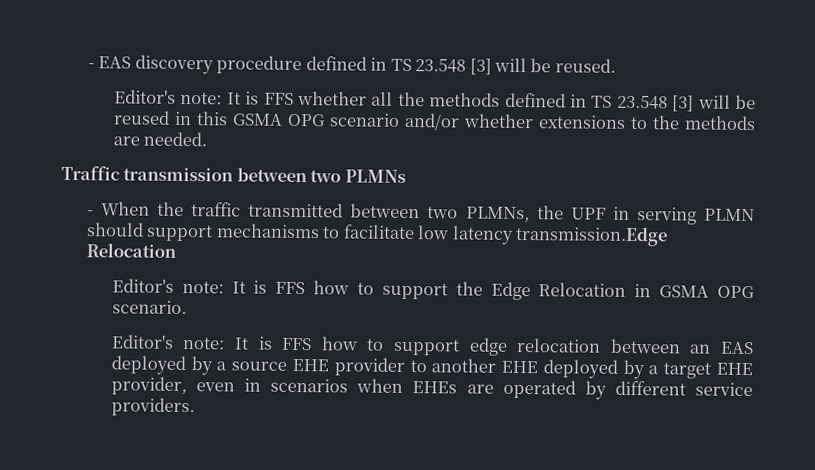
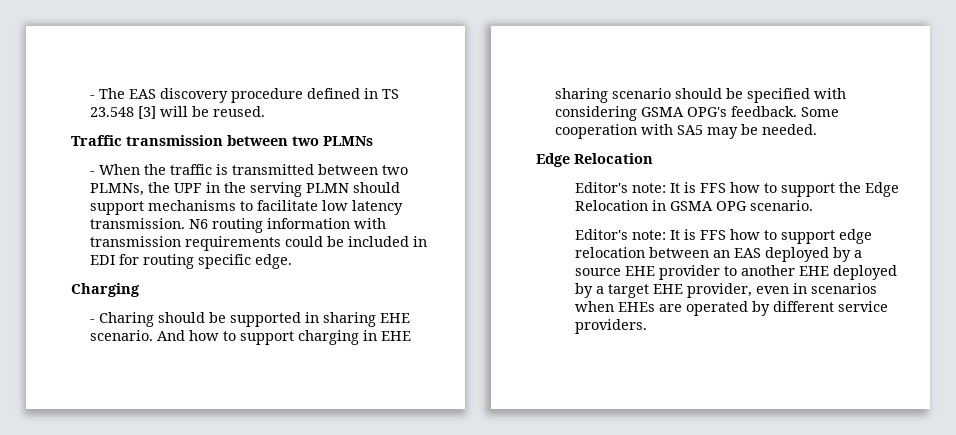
[87,63,95,69] - -> [90,88,126,99] - The
[113,89,757,112] [112,110,756,131] [112,131,208,147] // Editor's note: It is FFS whether all the methods defined in TS 23.548 [3] will be reused in this GSMA OPG scenario and/or whether extensions to the methods are needed. -> (266, 111) none
(242, 209) none -> [216,164,229,175] is
(630, 213) none -> [224,182,247,193] the
[515,225,669,247] transmission.Edge -> [90,218,387,233] [90,236,428,251] [90,254,293,269] [71,283,140,297] [90,312,411,327] [90,330,412,345] [555,88,847,103] [555,106,840,121] [555,124,818,139] [536,153,570,167] transmission. N6 routing information with transmission requirements could be included in EDI for routing specific edge. // Charging // - Charing should be supported in sharing EHE scenario. And how to support charging in EHE sharing scenario should be specified with considering GSMA OPG's feedback. Some cooperation with SA5 may be needed. // Edge

